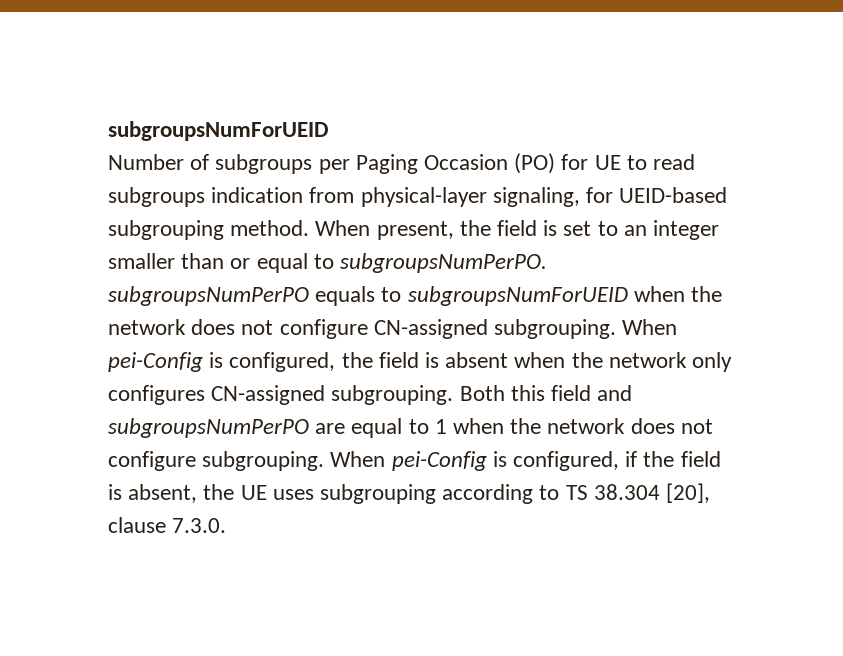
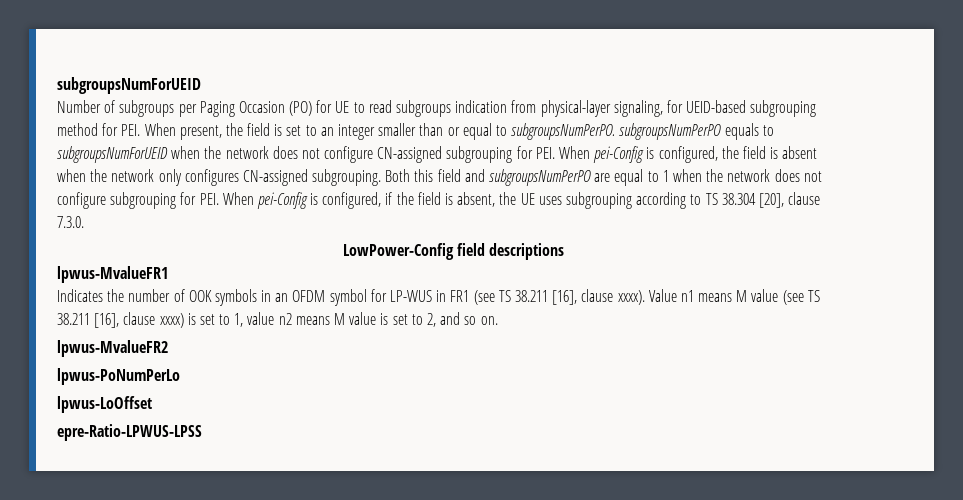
[230,220,310,236] method. -> [57,123,141,136] method for PEI.
[494,319,617,339] subgrouping. -> [446,146,555,163] subgrouping for PEI.
[202,451,325,471] subgrouping. -> [110,192,219,209] subgrouping for PEI.
(227, 525) none -> [342,243,565,260] [57,266,168,283] [57,289,820,306] [57,312,498,328] [57,340,168,357] [57,368,180,385] [57,396,152,413] [57,424,202,441] // LowPower-Config field descriptions // lpwus-MvalueFR1 // Indicates the number of OOK symbols in an OFDM symbol for LP-WUS in FR1 (see TS 38.211 [16], clause xxxx). Value n1 means M value (see TS 38.211 [16], clause xxxx) is set to 1, value n2 means M value is set to 2, and so on. // lpwus-MvalueFR2 // lpwus-PoNumPerLo // lpwus-LoOffset // epre-Ratio-LPWUS-LPSS

